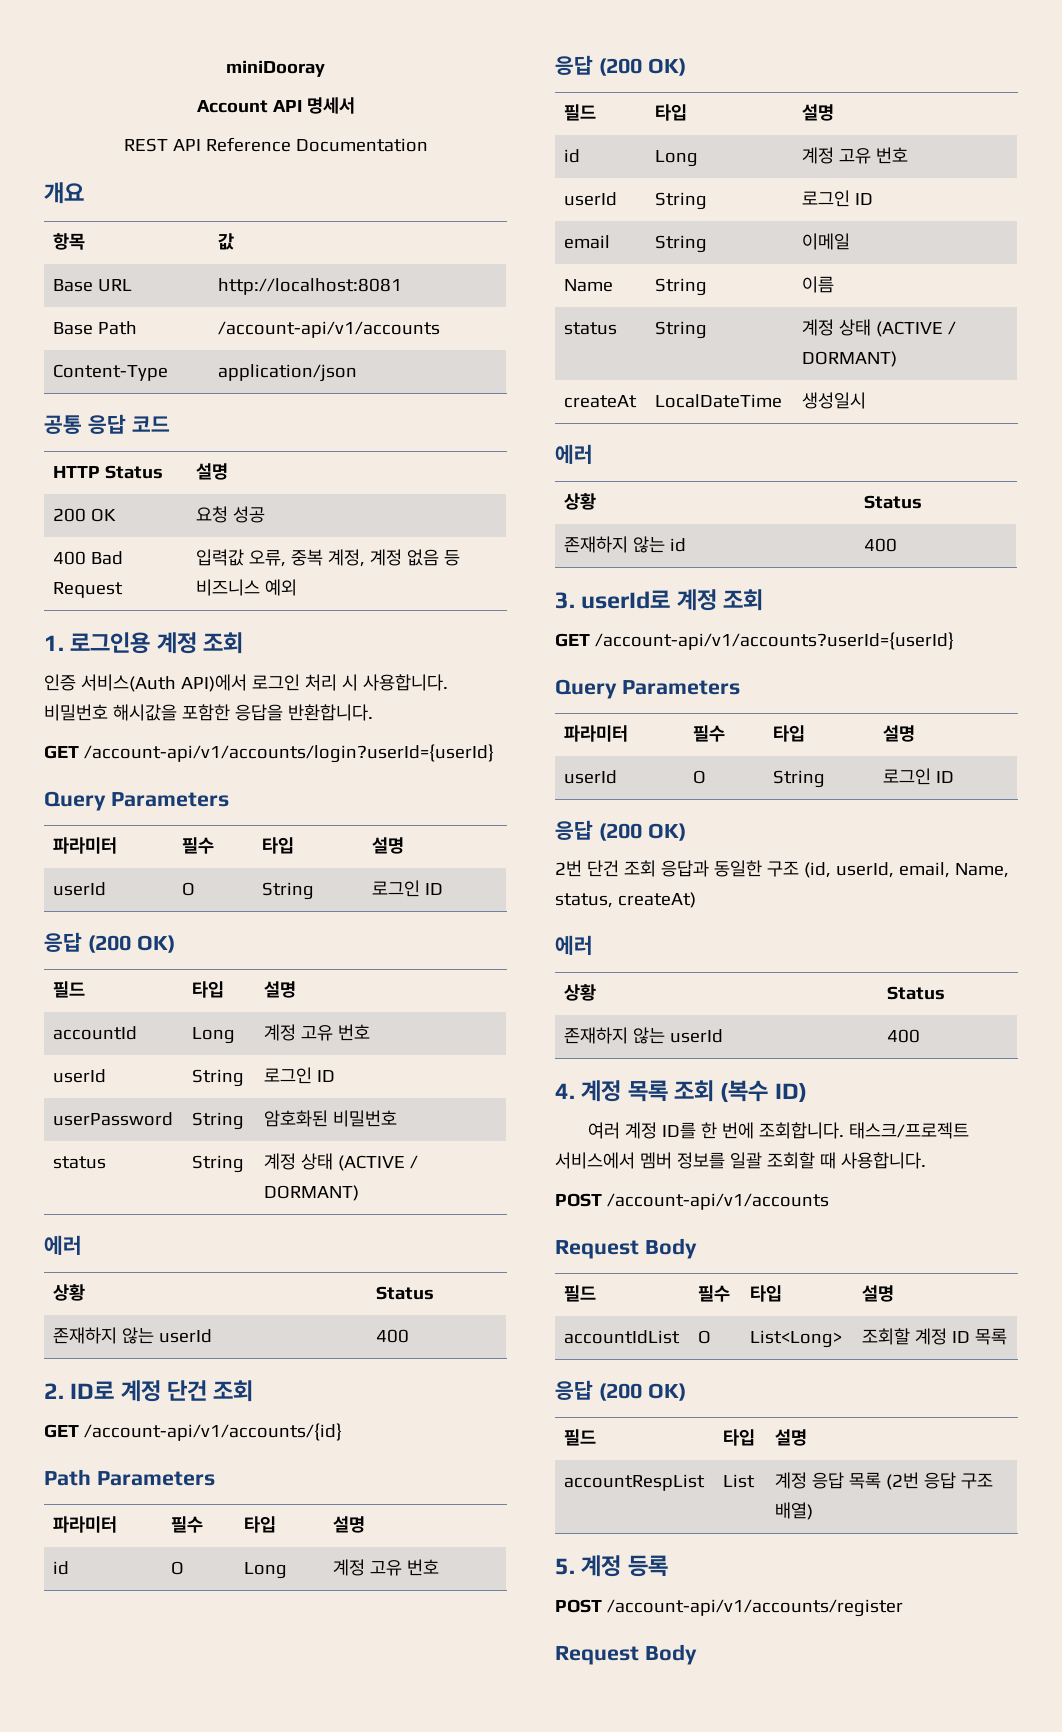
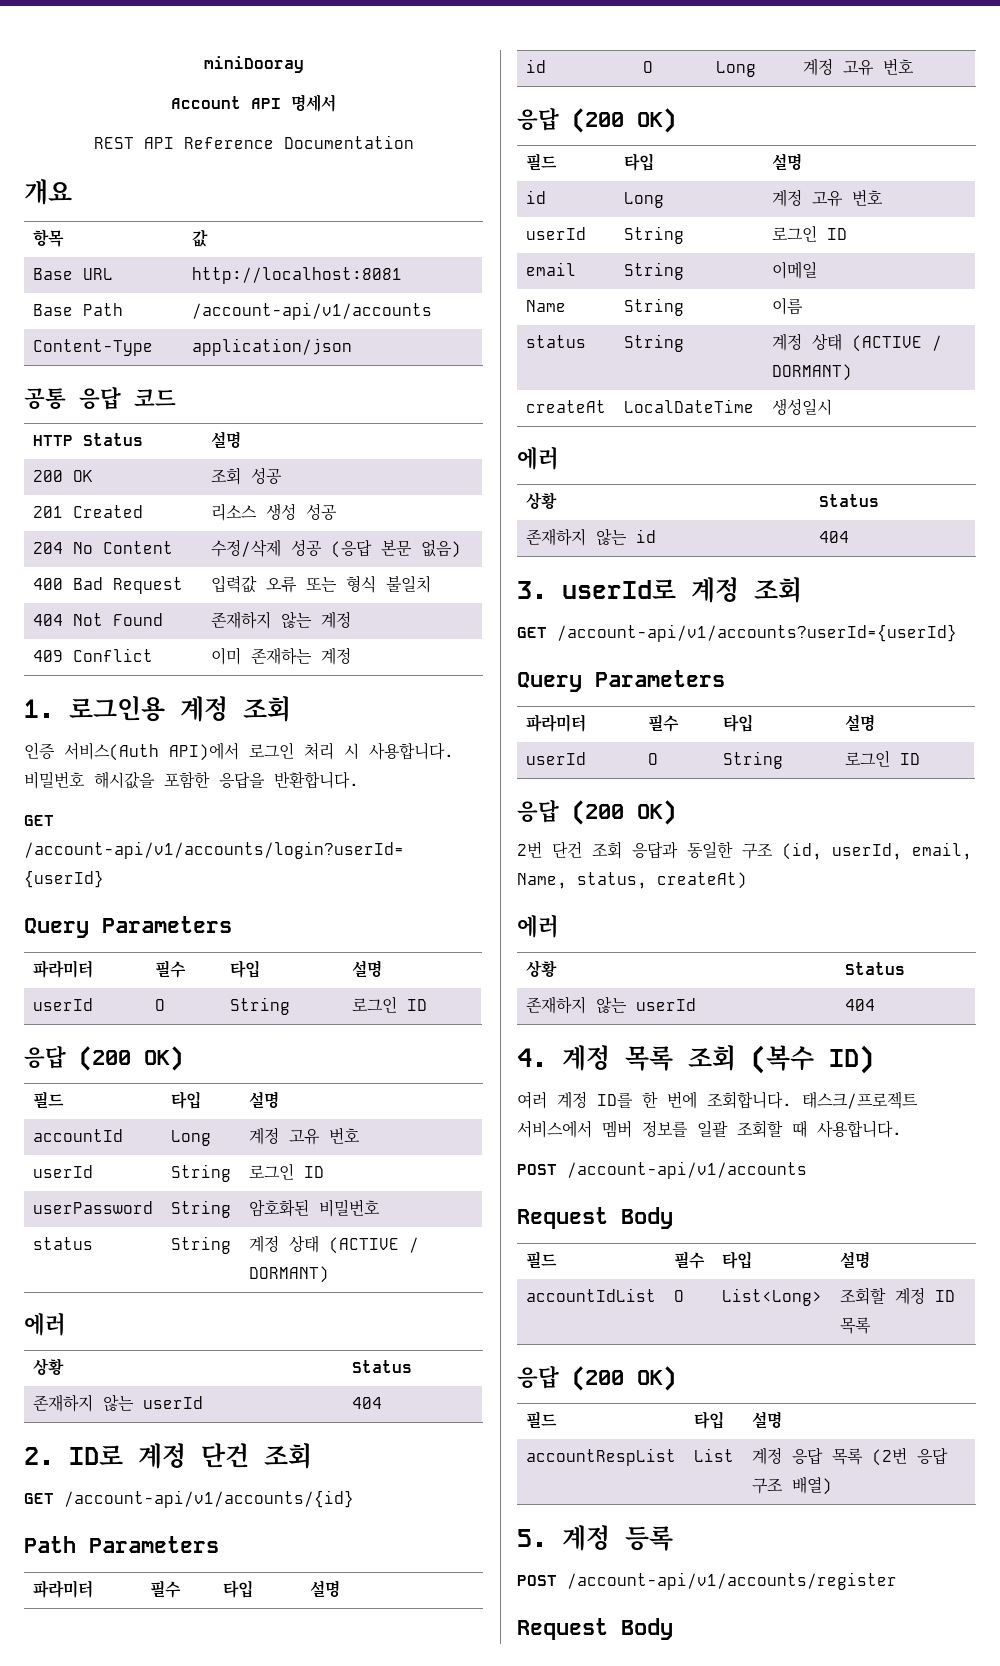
[196,506,266,523] [53,551,124,565] [53,582,124,598] [196,549,461,567] [196,579,298,596] 요청 성공 // 400 Bad Request | 입력값 오류, 중복 계정, 계정 없음 등 비즈니스 예외 -> [210,467,282,485] [32,505,143,518] [210,503,337,521] [32,541,173,554] [210,539,461,558] [32,577,183,594] [210,575,431,593] [32,613,163,626] [210,611,351,629] [32,648,153,662] [210,647,351,665] 조회 성공 // 201 Created | 리소스 생성 성공 // 204 No Content | 수정/삭제 성공 (응답 본문 없음) // 400 Bad Request | 입력값 오류 또는 형식 불일치 // 404 Not Found | 존재하지 않는 계정 // 409 Conflict | 이미 존재하는 계정
[376,1329,410,1343] 400 -> [351,1397,382,1409] 404
[864,538,898,552] 400 -> [818,531,849,543] 404
[887,1029,921,1043] 400 -> [844,999,875,1011] 404

